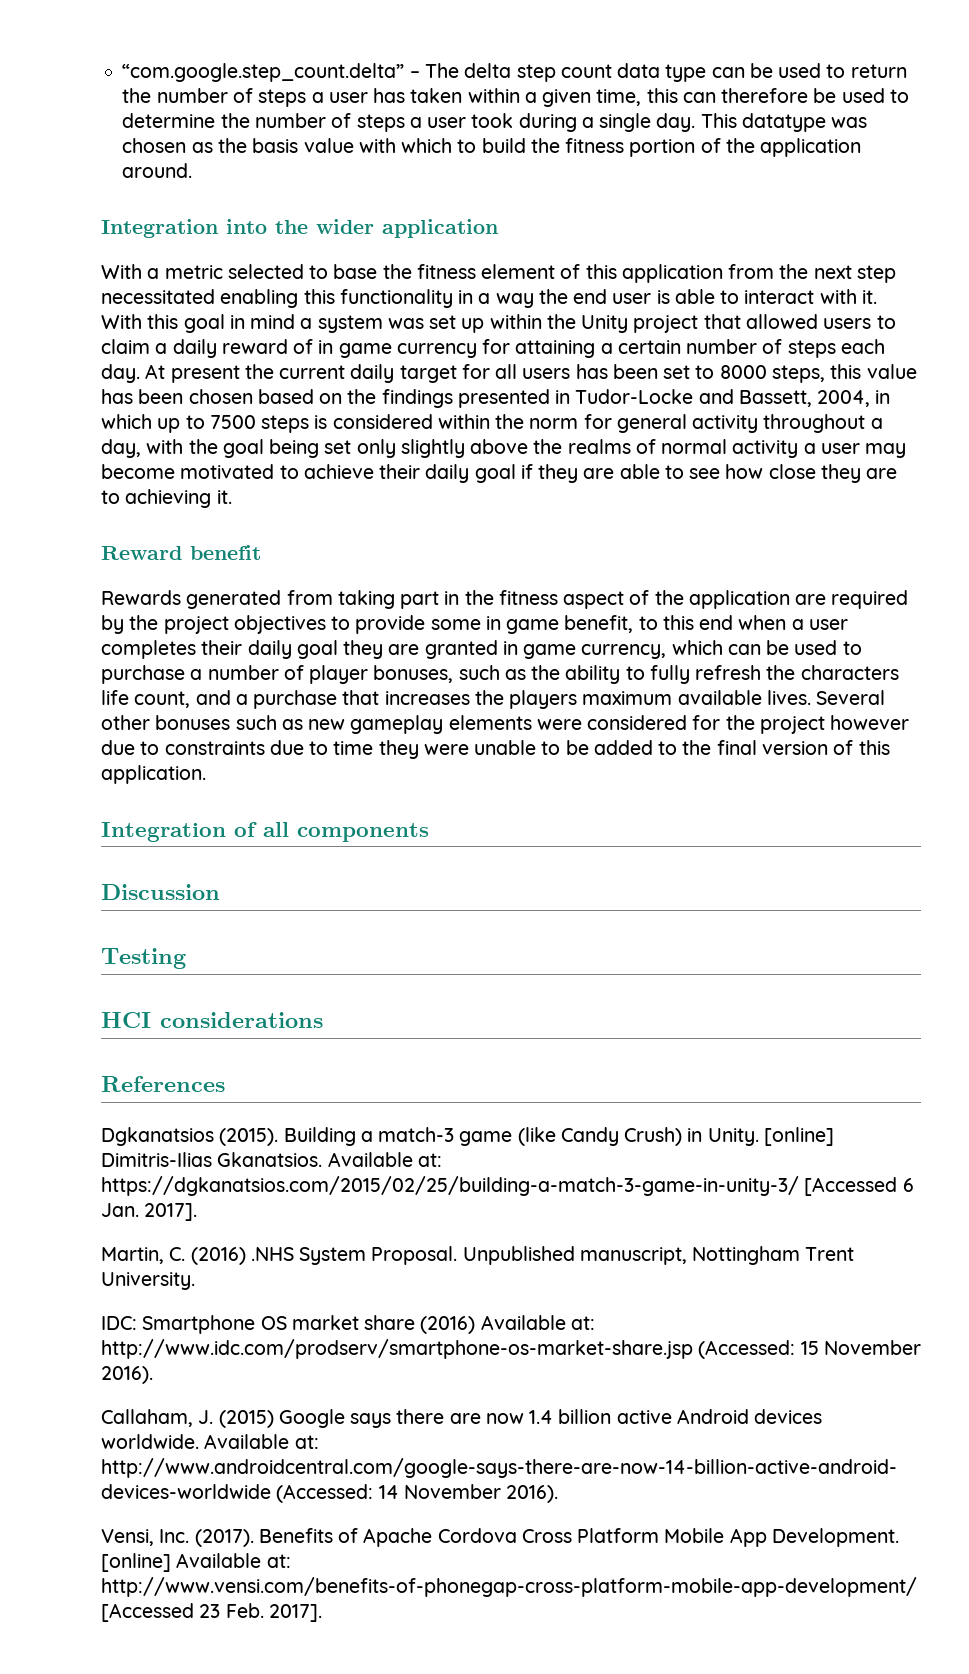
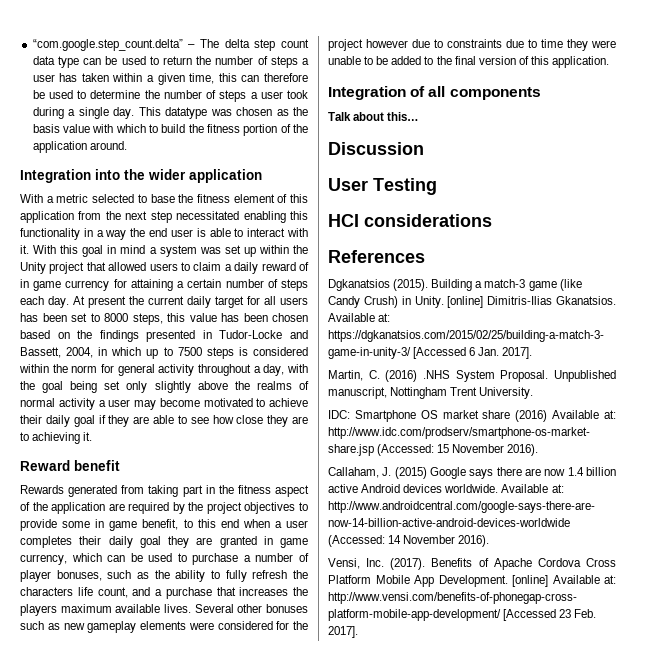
(429, 832) none -> [328,112,420,121] // Talk about this…
(220, 892) none -> [328,178,368,191] User

